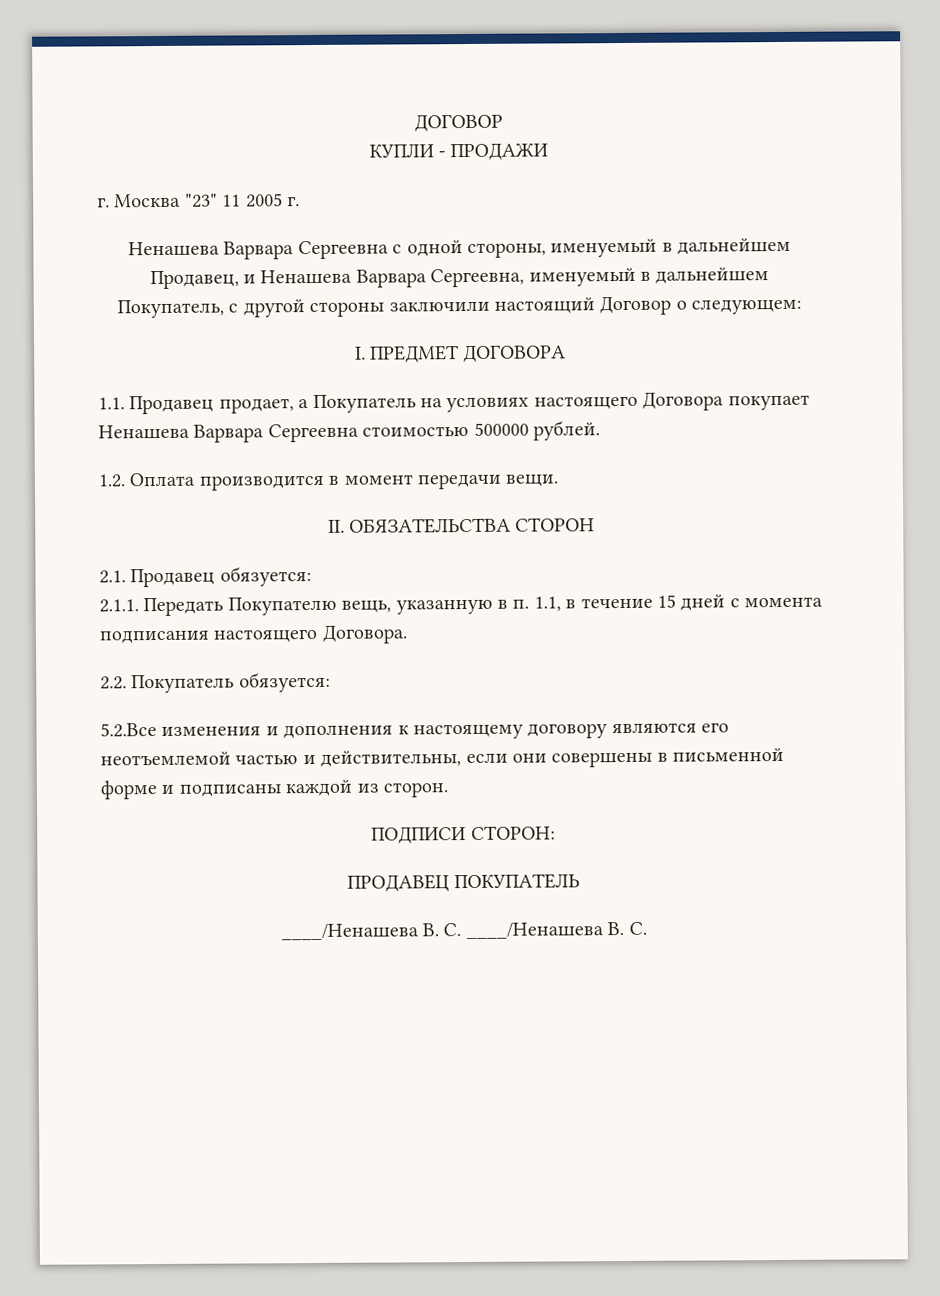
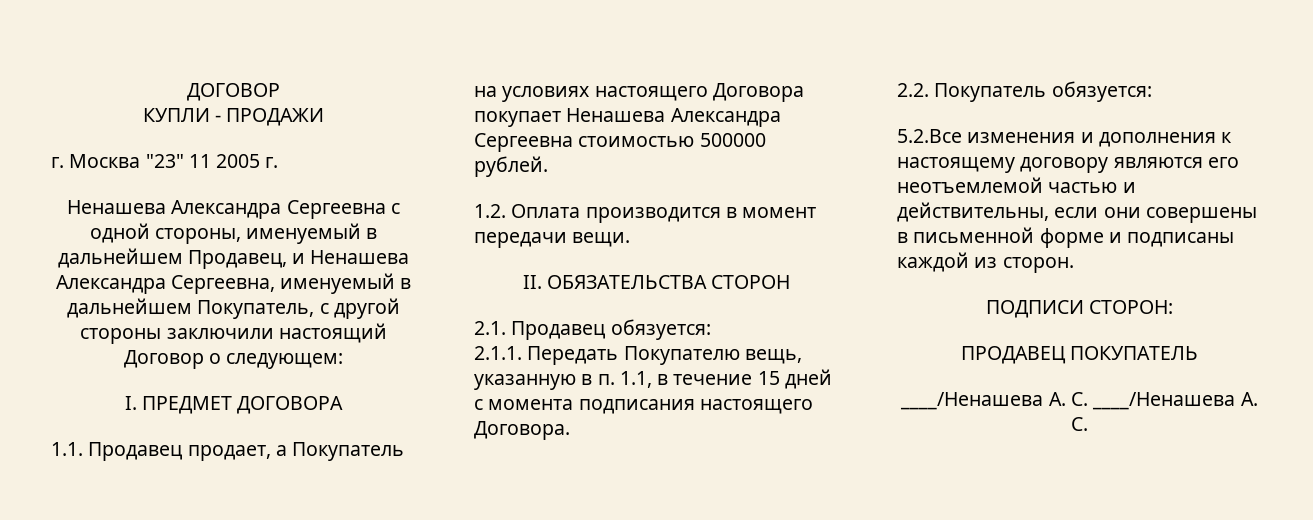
[223,241,295,260] Варвара -> [171,200,282,219] Александра
[355,269,427,288] Варвара -> [55,275,166,294] Александра
[193,424,265,443] Варвара -> [670,108,781,127] Александра
[421,923,439,937] В. -> [1048,392,1066,406] А.
[607,922,625,936] В. -> [1240,392,1258,406] А.

